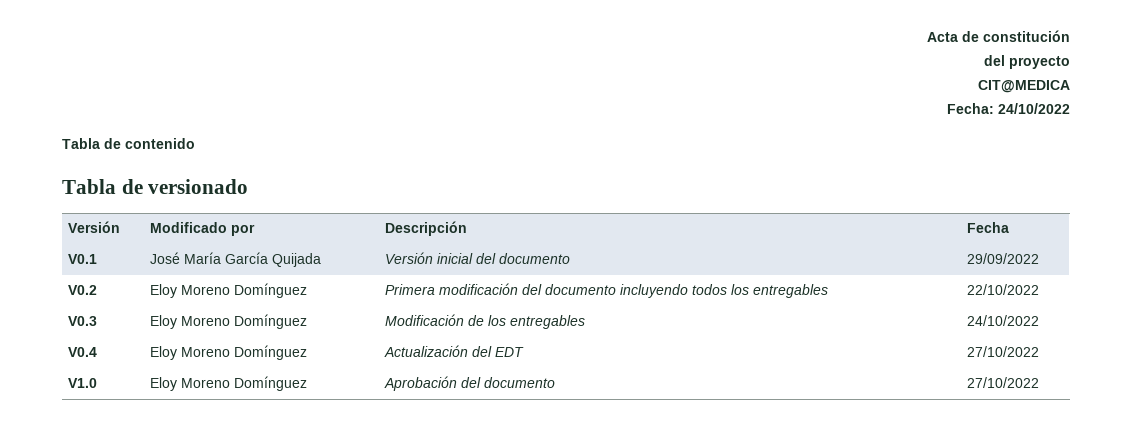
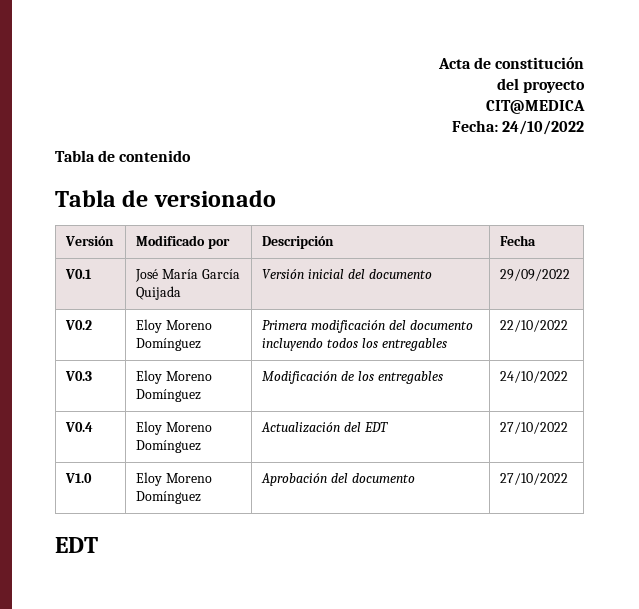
(1040, 382) none -> [55,537,98,553] // EDT

